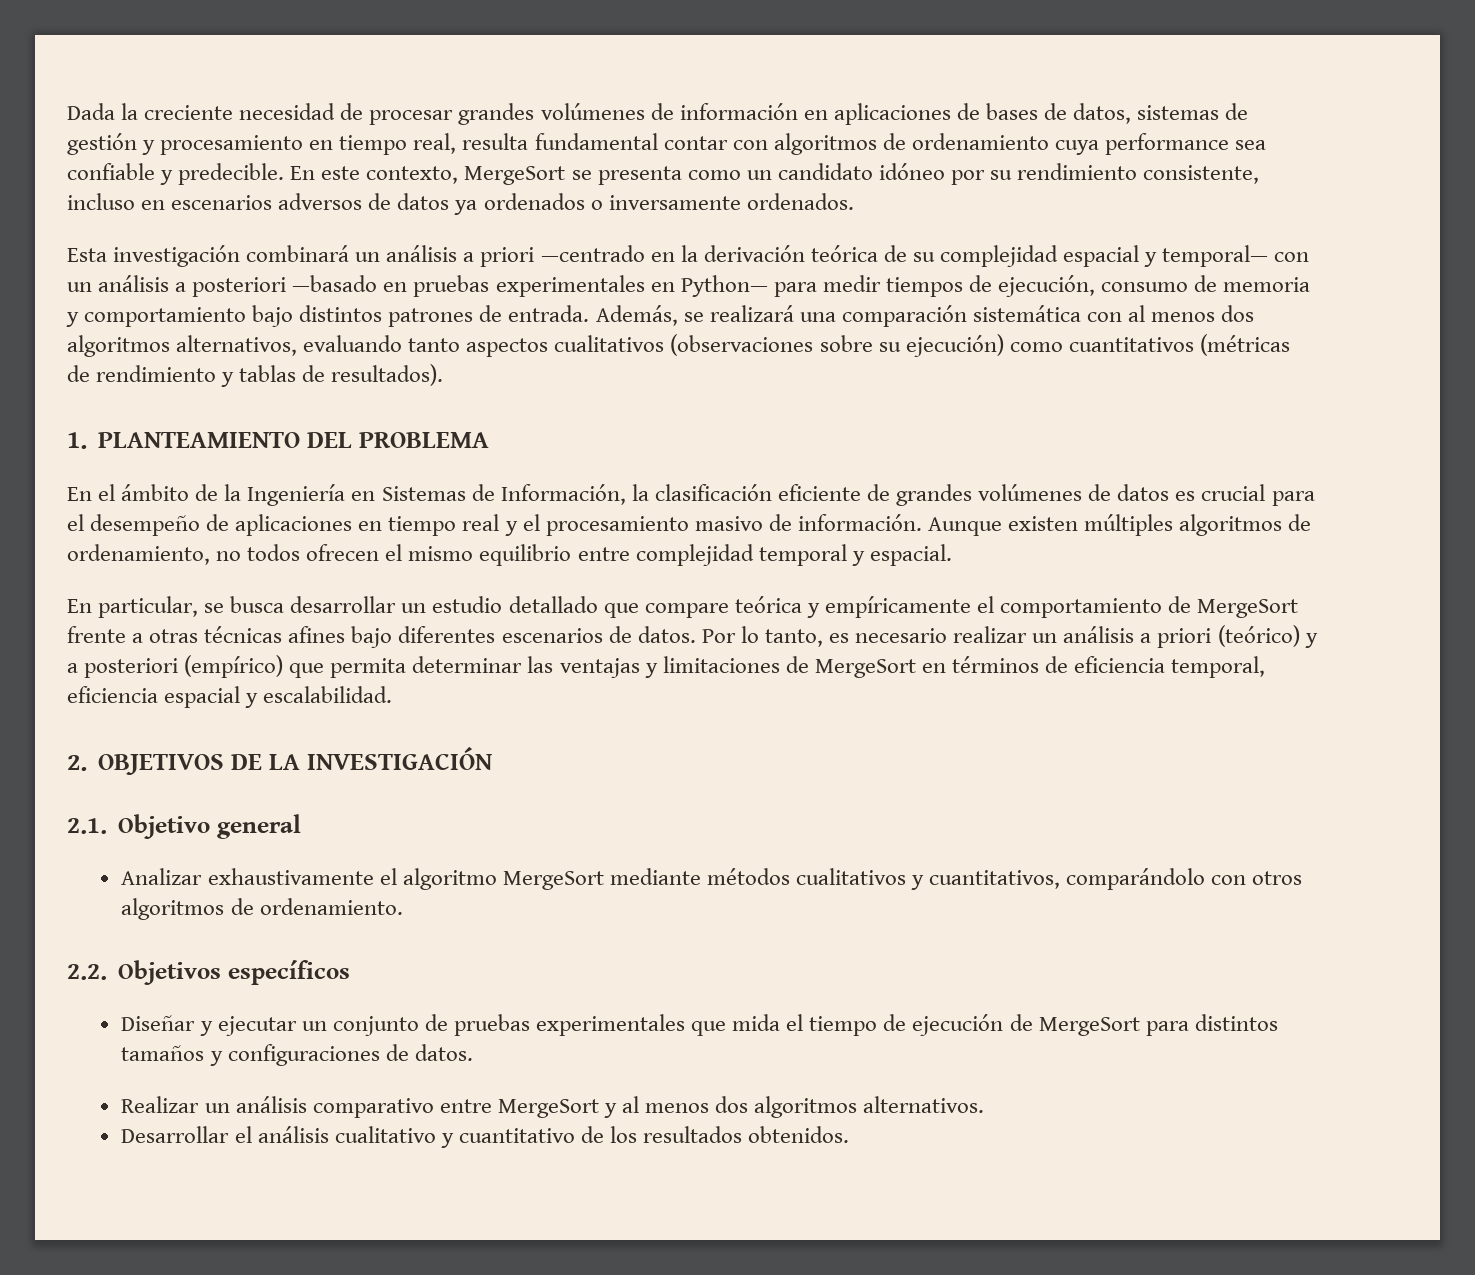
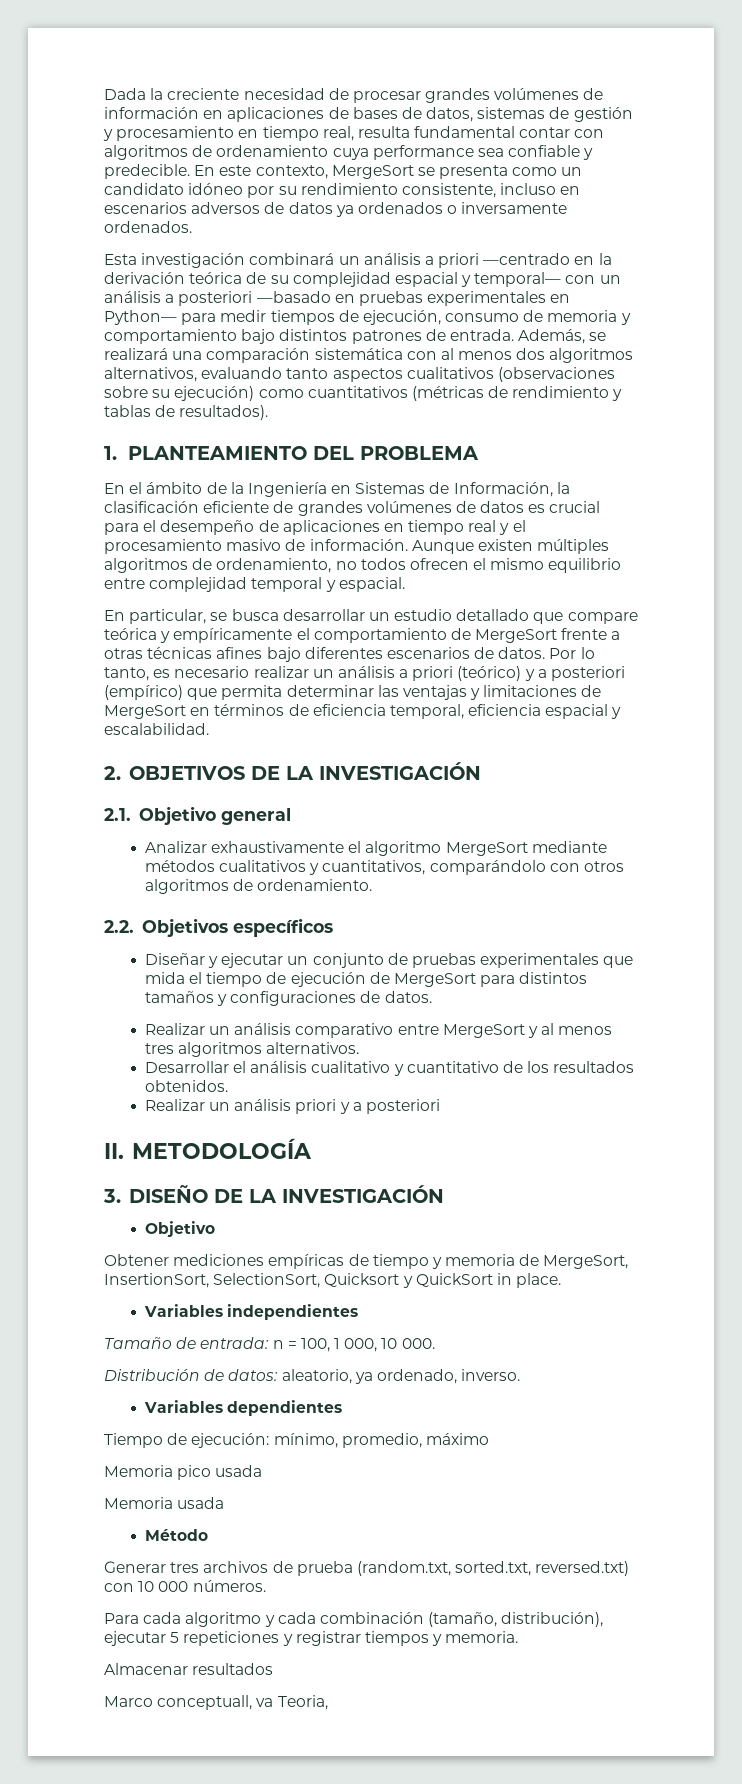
[715,1096,749,1113] dos -> [144,1043,174,1054] tres
(850, 1134) none -> [144,1099,441,1114] [104,1138,312,1159] [103,1185,444,1203] [144,1221,215,1237] [104,1254,629,1269] [104,1273,562,1288] [143,1304,359,1320] [104,1337,435,1352] [104,1369,521,1384] [143,1400,343,1416] [104,1433,489,1448] [104,1465,263,1480] [104,1497,225,1509] [144,1529,208,1541] [104,1561,630,1576] [104,1580,266,1592] [104,1612,604,1627] [104,1631,519,1646] [104,1663,274,1675] [104,1695,328,1710] // Realizar un análisis priori y a posteriori // II. METODOLOGÍA // 3. DISEÑO DE LA INVESTIGACIÓN // Objetivo // Obtener mediciones empíricas de tiempo y memoria de MergeSort, InsertionSort, SelectionSort, Quicksort y QuickSort in place. // Variables independientes // Tamaño de entrada: n = 100, 1 000, 10 000. // Distribución de datos: aleatorio, ya ordenado, inverso. // Variables dependientes // Tiempo de ejecución: mínimo, promedio, máximo // Memoria pico usada // Memoria usada // Método // Generar tres archivos de prueba (random.txt, sorted.txt, reversed.txt) con 10 000 números. // Para cada algoritmo y cada combinación (tamaño, distribución), ejecutar 5 repeticiones y registrar tiempos y memoria. // Almacenar resultados // Marco conceptuall, va Teoria,

